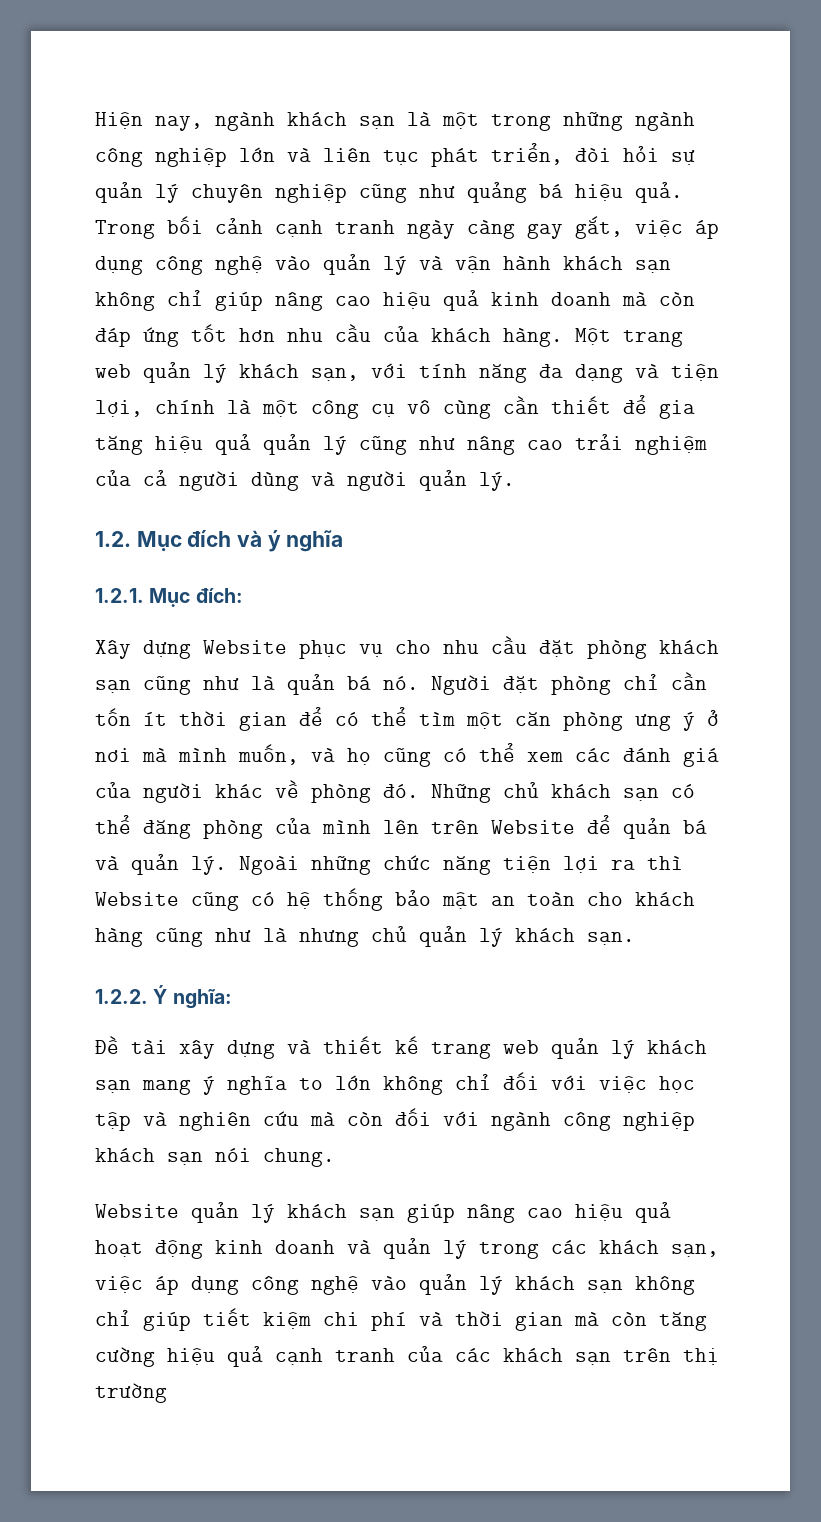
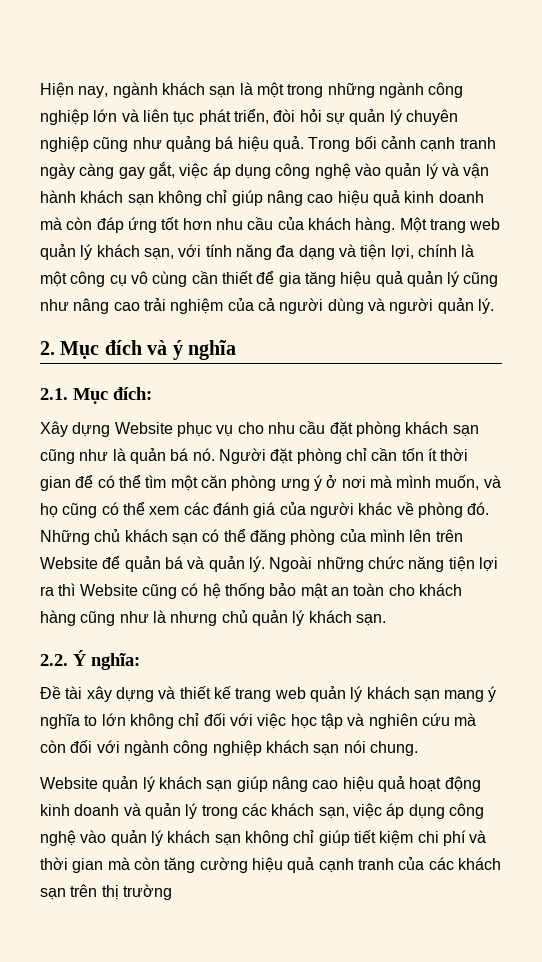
[95,531,131,547] 1.2. -> [40,341,55,355] 2.
[95,588,144,603] 1.2.1. -> [40,388,68,400] 2.1.
[95,989,148,1004] 1.2.2. -> [40,654,68,666] 2.2.

